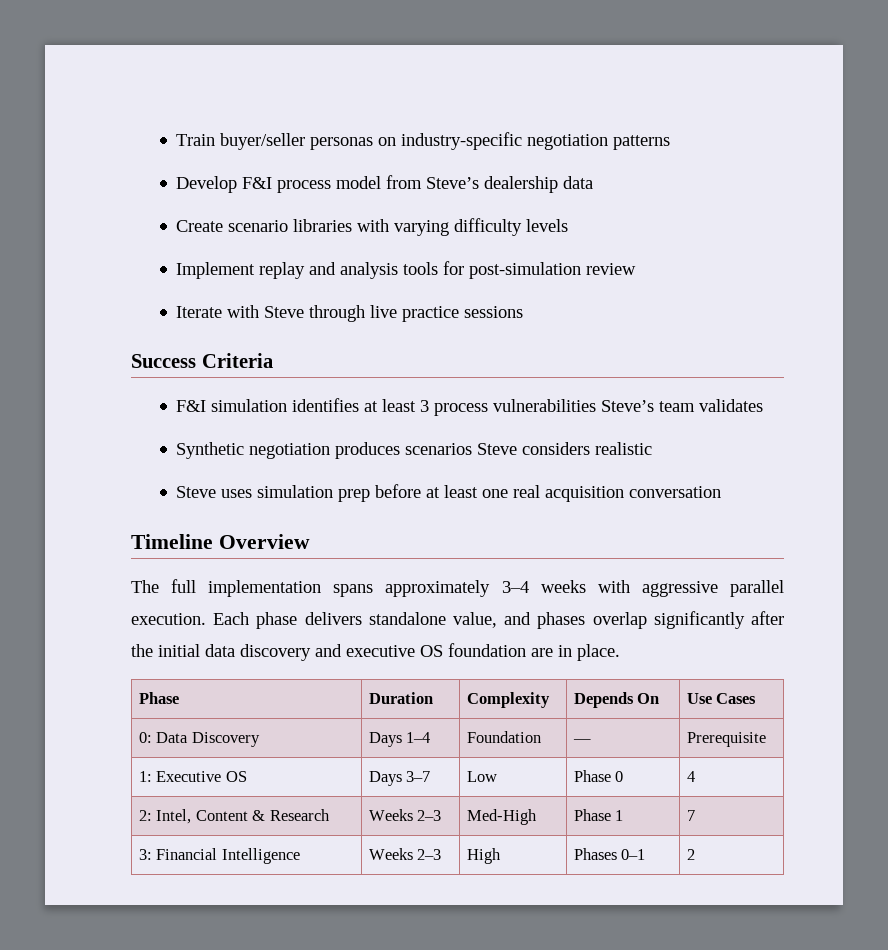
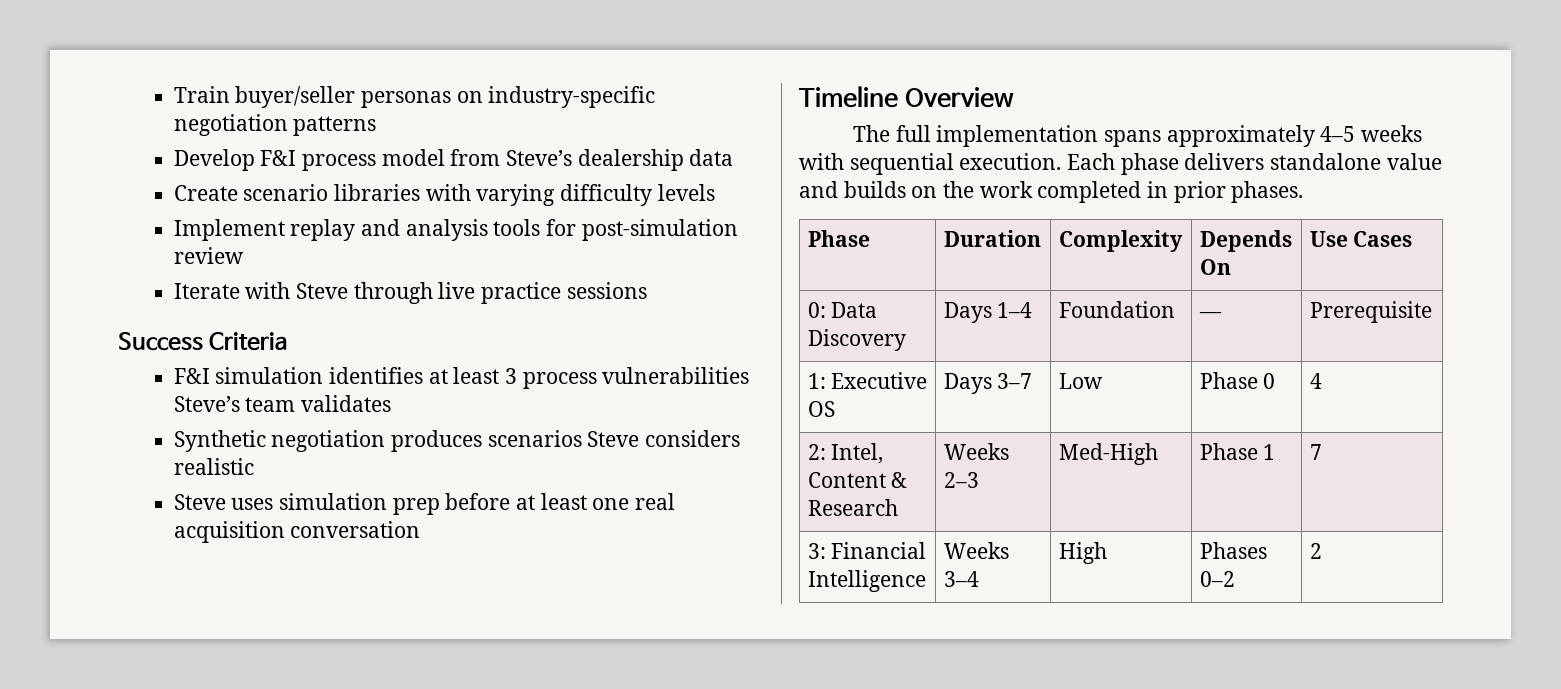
[501,581,529,593] 3–4 -> [1320,126,1356,142] 4–5
[641,580,784,597] aggressive parallel -> [849,153,954,175] sequential
[452,611,784,629] [131,643,620,661] value, and phases overlap significantly after the initial data discovery and executive OS foundation are in place. -> [1386,153,1442,170] [799,181,1304,203] value and builds on the work completed in prior phases.
[417,849,442,860] 2–3 -> [943,571,979,587] 3–4
[621,849,646,860] 0–1 -> [1199,571,1235,587] 0–2

